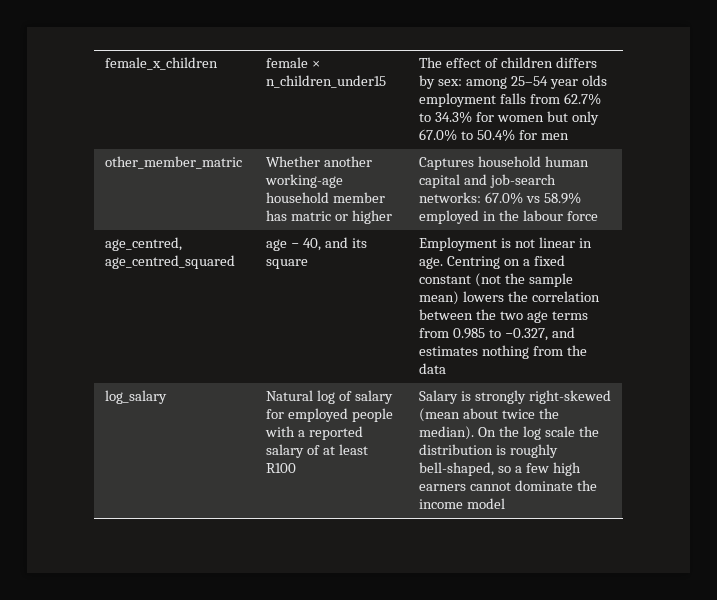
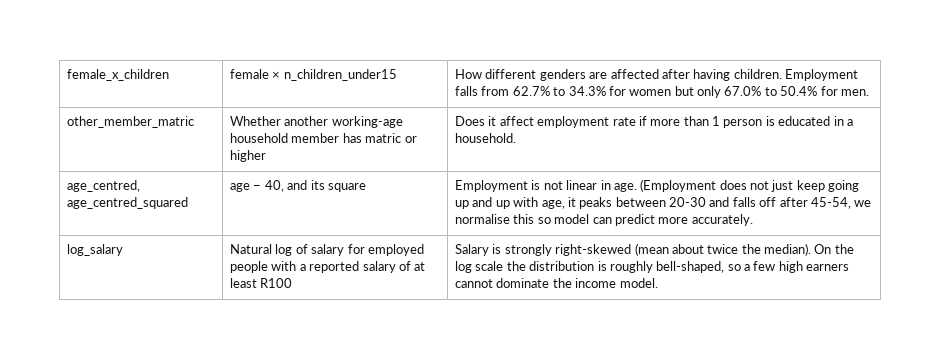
[419,57,597,68] [419,75,607,89] [419,93,497,107] The effect of children differs by sex: among 25–54 year olds employment -> [455,69,859,81] How different genders are affected after having children. Employment
[540,133,569,140] men -> [840,89,869,96] men.
[419,156,589,170] [419,174,556,188] [419,192,581,204] [419,210,598,224] Captures household human capital and job-search networks: 67.0% vs 58.9% employed in the labour force -> [455,116,853,128] [455,133,517,143] Does it affect employment rate if more than 1 person is educated in a household.
[446,255,565,269] [419,273,573,287] [419,291,600,305] [419,309,588,323] [419,327,575,341] [419,345,587,359] [419,363,447,374] Centring on a fixed constant (not the sample mean) lowers the correlation between the two age terms from 0.985 to −0.327, and estimates nothing from the data -> [640,179,860,192] [455,197,872,209] [455,214,753,226] (Employment does not just keep going up and up with age, it peaks between 20-30 and falls off after 45-54, we normalise this so model can predict more accurately.
[466,498,505,509] model -> [619,278,658,288] model.

